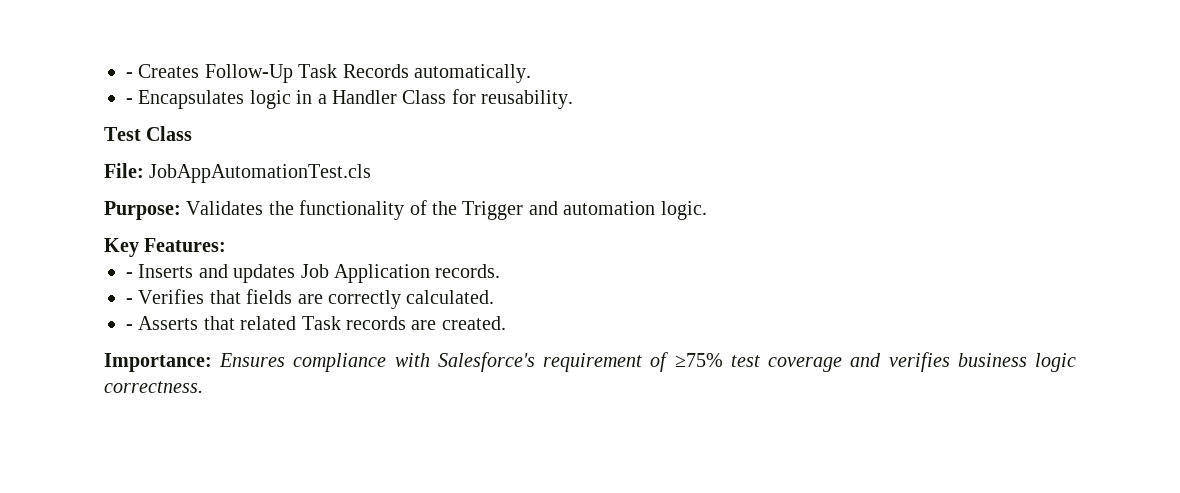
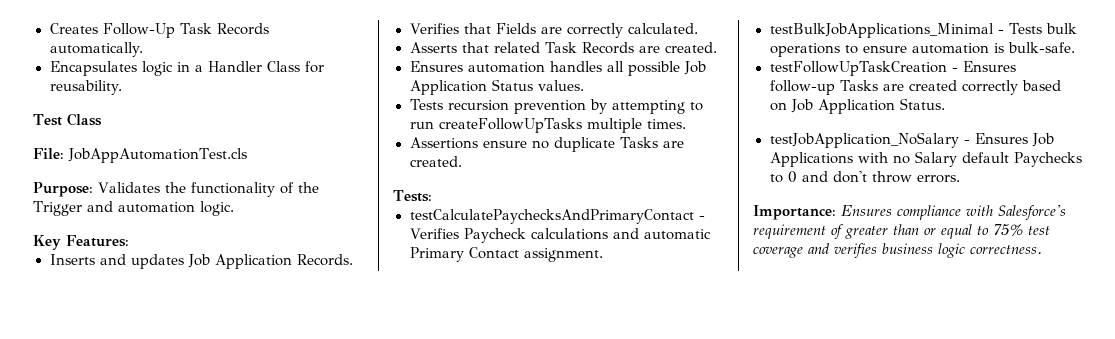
[126,72,133,78] - -> (49, 28) none
[126,98,133,104] - -> (144, 49) none
[126,272,133,278] - -> (129, 241) none
[435,264,501,278] [126,298,133,304] records. // - -> [296,254,353,266] Records. //
[246,289,293,304] fields -> [496,23,537,34] Fields
[126,324,133,330] - -> (699, 28) none
[346,316,506,330] records are created. -> [582,42,718,54] [409,61,706,76] [409,79,584,95] [409,99,704,114] [409,118,687,133] [409,137,685,152] [409,156,462,167] [393,190,432,202] [409,209,705,224] [409,228,712,243] [409,247,603,262] [769,23,1078,38] [769,42,1075,57] [769,61,1017,76] [769,80,1062,95] [769,98,945,114] [769,132,1054,148] [769,151,1082,167] [769,171,960,183] Records are created. // Ensures automation handles all possible Job Application Status values. // Tests recursion prevention by attempting to run createFollowUpTasks multiple times. // Assertions ensure no duplicate Tasks are created. // Tests: // testCalculatePaychecksAndPrimaryContact - Verifies Paycheck calculations and automatic Primary Contact assignment. // testBulkJobApplications_Minimal - Tests bulk operations to ensure automation is bulk-safe. // testFollowUpTaskCreation - Ensures follow-up Tasks are created correctly based on Job Application Status. // testJobApplication_NoSalary - Ensures Job Applications with no Salary default Paychecks to 0 and don't throw errors.
[674,353,723,367] ≥75% -> [845,224,1023,239] greater than or equal to 75%

